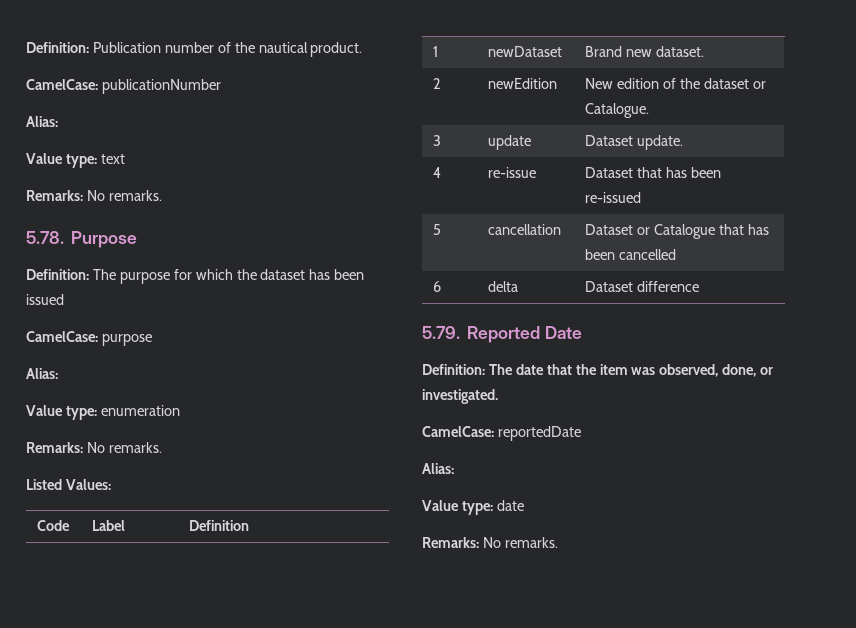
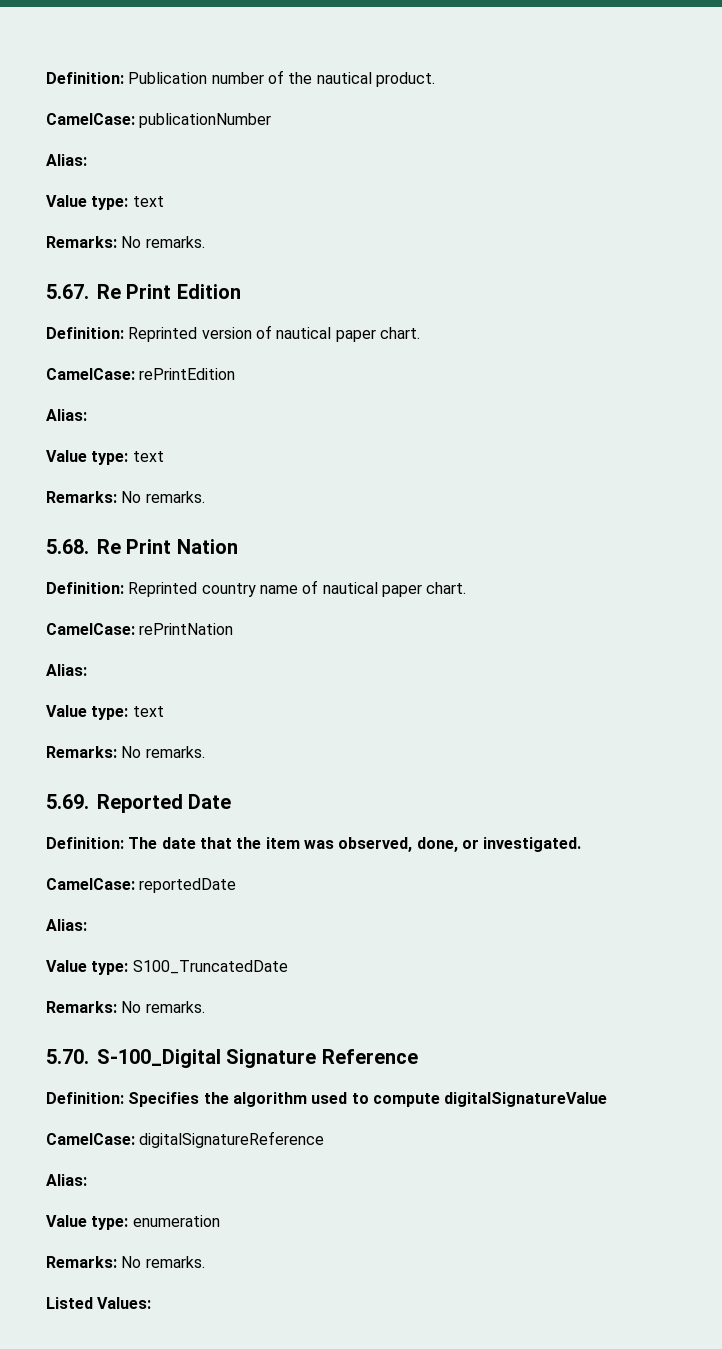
[26,231,138,248] [26,269,365,284] [26,294,64,305] [26,331,152,346] [26,368,58,379] [26,405,180,420] [26,442,162,453] [26,479,111,490] [37,520,71,531] [92,520,126,531] [189,520,250,531] [433,46,439,57] [488,46,563,57] [585,46,705,57] [433,78,442,89] [488,78,558,89] [585,78,766,89] [585,103,650,118] [433,135,442,146] [488,135,532,150] [585,135,684,150] [433,167,442,178] [488,167,537,178] [585,167,721,178] [585,192,642,203] [433,224,442,235] [488,224,562,235] [585,224,769,239] [585,249,677,260] [433,281,442,292] [488,281,519,292] [585,281,700,292] [422,326,460,339] 5.78. Purpose // Definition: The purpose for which the dataset has been issued // CamelCase: purpose // Alias: // Value type: enumeration // Remarks: No remarks. // Listed Values: // Code | Label | Definition // 1 | newDataset | Brand new dataset. // 2 | newEdition | New edition of the dataset or Catalogue. // 3 | update | Dataset update. // 4 | re-issue | Dataset that has been re-issued // 5 | cancellation | Dataset or Catalogue that has been cancelled // 6 | delta | Dataset difference // 5.79. -> [46,284,241,299] [46,325,420,342] [46,368,236,380] [46,409,87,421] [46,450,164,465] [46,491,205,503] [46,539,238,554] [46,580,467,597] [46,623,234,635] [46,664,87,676] [46,705,164,720] [46,746,205,758] [46,794,89,809] 5.67. Re Print Edition // Definition: Reprinted version of nautical paper chart. // CamelCase: rePrintEdition // Alias: // Value type: text // Remarks: No remarks. // 5.68. Re Print Nation // Definition: Reprinted country name of nautical paper chart. // CamelCase: rePrintNation // Alias: // Value type: text // Remarks: No remarks. // 5.69.
[496,500,524,511] [422,537,558,548] date // Remarks: No remarks. -> [132,960,288,974] [46,1001,205,1013] [46,1049,418,1068] [46,1092,608,1107] [46,1131,325,1148] [46,1174,87,1186] [46,1215,220,1230] [46,1256,205,1268] [46,1297,152,1309] S100_TruncatedDate // Remarks: No remarks. // 5.70. S-100_Digital Signature Reference // Definition: Specifies the algorithm used to compute digitalSignatureValue // CamelCase: digitalSignatureReference // Alias: // Value type: enumeration // Remarks: No remarks. // Listed Values:

